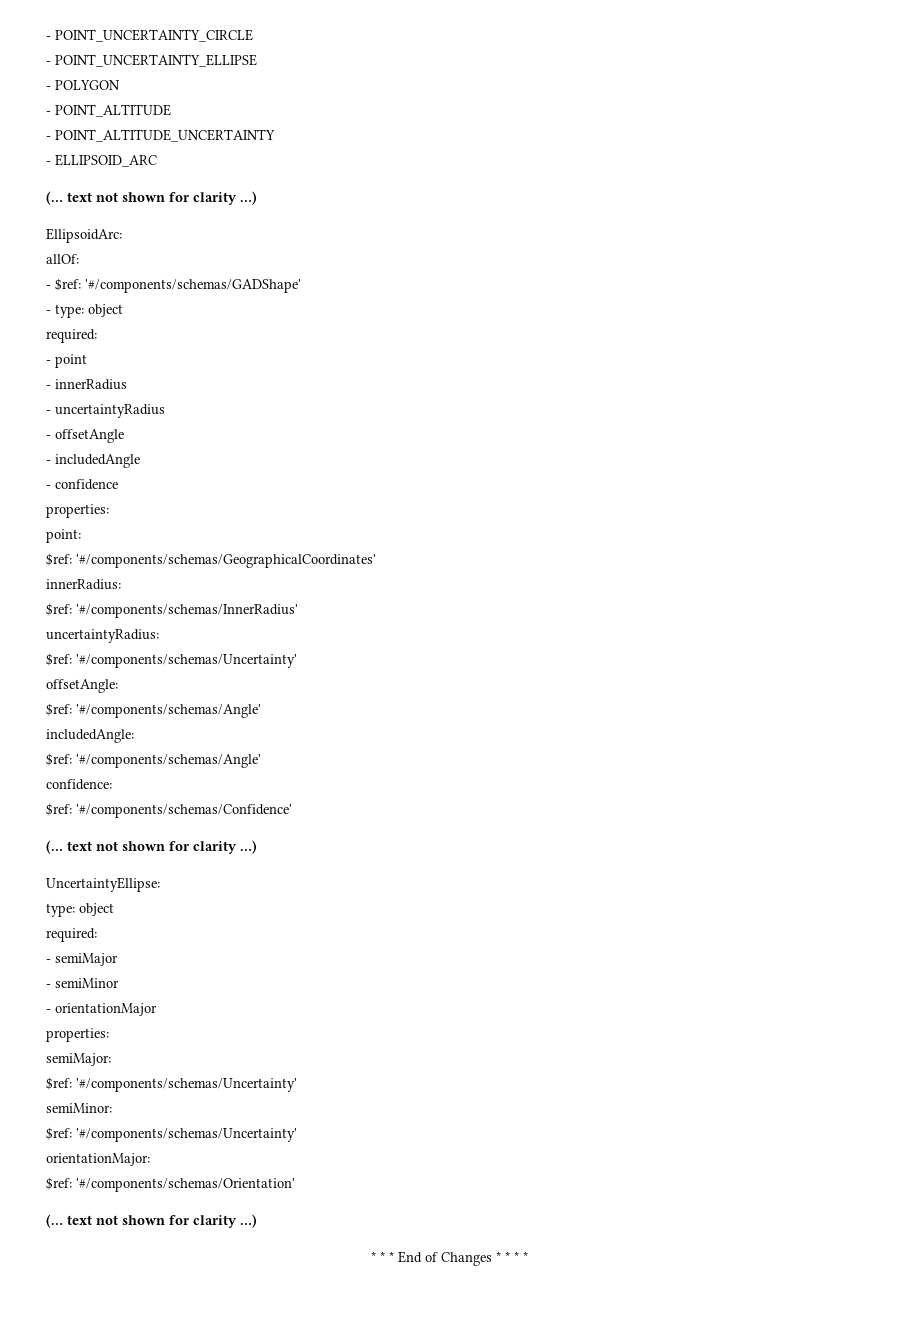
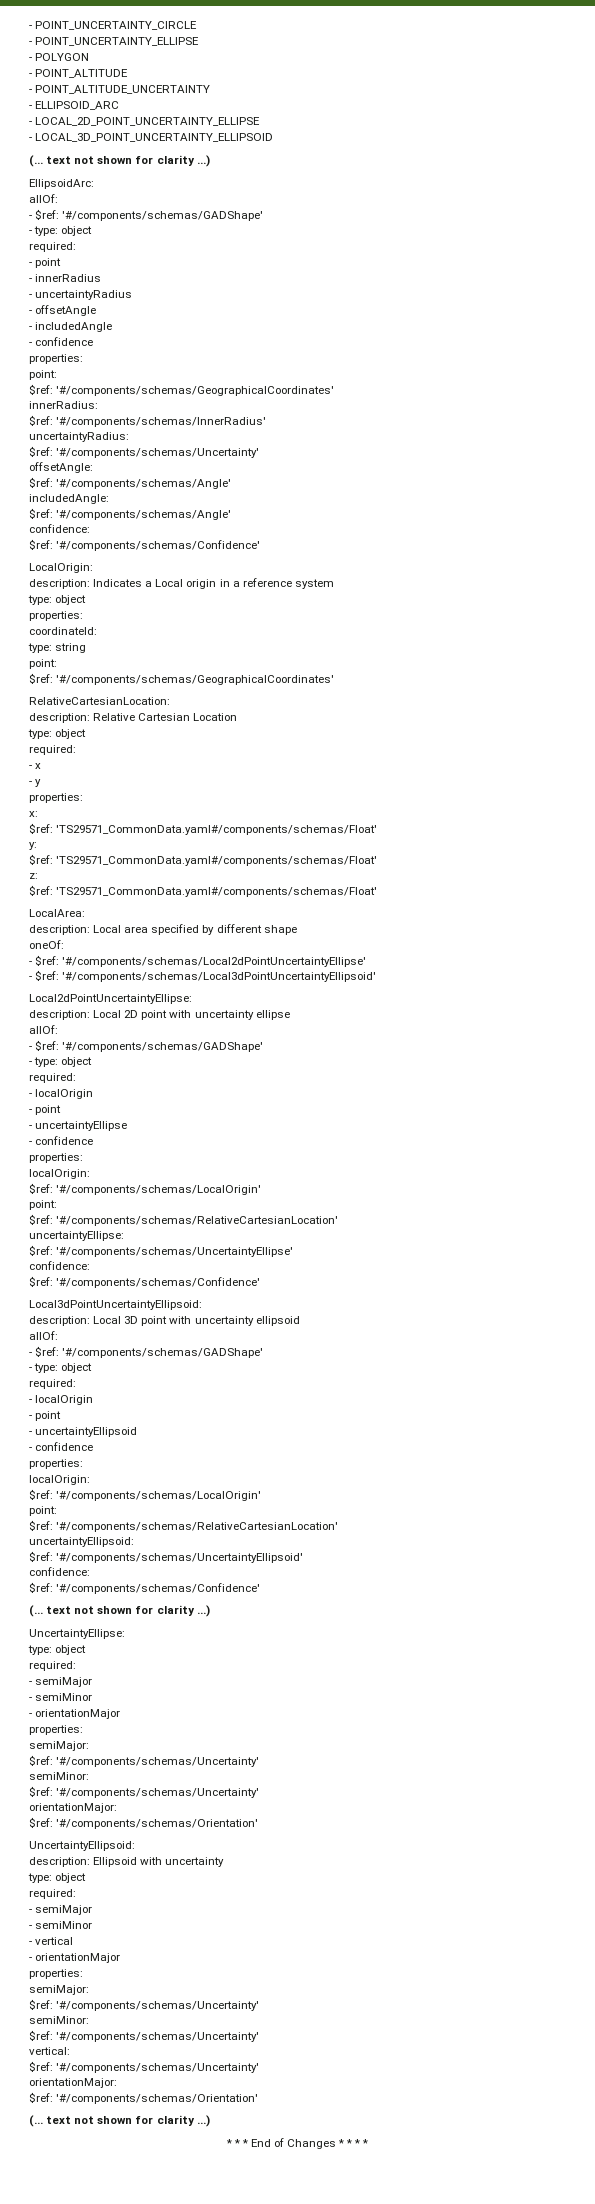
(157, 160) none -> [29,117,261,126] [29,133,274,142] // - LOCAL_2D_POINT_UNCERTAINTY_ELLIPSE // - LOCAL_3D_POINT_UNCERTAINTY_ELLIPSOID
(292, 811) none -> [29,563,93,573] [29,578,334,589] [28,595,87,605] [29,611,83,621] [29,627,97,635] [28,643,87,653] [29,659,57,669] [29,673,335,685] [29,697,170,705] [29,713,238,723] [28,729,87,739] [29,745,76,755] [29,763,42,769] [29,779,42,787] [29,793,83,803] [29,811,38,817] [29,823,378,835] [29,842,37,850] [29,854,378,866] [29,873,38,879] [29,885,378,897] [29,909,85,917] [29,924,297,935] [29,940,64,949] [29,955,367,967] [29,970,377,982] [29,994,192,1004] [29,1010,290,1020] [29,1025,58,1034] [29,1040,264,1052] [29,1057,93,1067] [29,1073,76,1083] [29,1089,94,1099] [29,1105,62,1115] [29,1121,128,1131] [29,1136,94,1145] [29,1153,83,1163] [29,1169,90,1179] [29,1183,262,1195] [29,1200,57,1210] [29,1214,339,1226] [29,1231,124,1241] [29,1245,294,1257] [29,1261,90,1270] [29,1276,261,1288] [29,1300,202,1310] [29,1316,300,1326] [29,1331,58,1340] [29,1346,264,1358] [29,1363,93,1373] [29,1379,76,1389] [29,1395,94,1405] [29,1411,62,1421] [29,1427,138,1437] [29,1442,94,1451] [29,1459,83,1469] [29,1475,90,1485] [29,1489,262,1501] [29,1506,57,1516] [29,1520,339,1532] [29,1537,134,1547] [29,1551,304,1563] [29,1567,90,1576] [29,1582,261,1594] // LocalOrigin: // description: Indicates a Local origin in a reference system // type: object // properties: // coordinateId: // type: string // point: // $ref: '#/components/schemas/GeographicalCoordinates' // RelativeCartesianLocation: // description: Relative Cartesian Location // type: object // required: // - x // - y // properties: // x: // $ref: 'TS29571_CommonData.yaml#/components/schemas/Float' // y: // $ref: 'TS29571_CommonData.yaml#/components/schemas/Float' // z: // $ref: 'TS29571_CommonData.yaml#/components/schemas/Float' // LocalArea: // description: Local area specified by different shape // oneOf: // - $ref: '#/components/schemas/Local2dPointUncertaintyEllipse' // - $ref: '#/components/schemas/Local3dPointUncertaintyEllipsoid' // Local2dPointUncertaintyEllipse: // description: Local 2D point with uncertainty ellipse // allOf: // - $ref: '#/components/schemas/GADShape' // - type: object // required: // - localOrigin // - point // - uncertaintyEllipse // - confidence // properties: // localOrigin: // $ref: '#/components/schemas/LocalOrigin' // point: // $ref: '#/components/schemas/RelativeCartesianLocation' // uncertaintyEllipse: // $ref: '#/components/schemas/UncertaintyEllipse' // confidence: // $ref: '#/components/schemas/Confidence' // Local3dPointUncertaintyEllipsoid: // description: Local 3D point with uncertainty ellipsoid // allOf: // - $ref: '#/components/schemas/GADShape' // - type: object // required: // - localOrigin // - point // - uncertaintyEllipsoid // - confidence // properties: // localOrigin: // $ref: '#/components/schemas/LocalOrigin' // point: // $ref: '#/components/schemas/RelativeCartesianLocation' // uncertaintyEllipsoid: // $ref: '#/components/schemas/UncertaintyEllipsoid' // confidence: // $ref: '#/components/schemas/Confidence'
(295, 1185) none -> [29,1841,135,1851] [29,1857,225,1867] [28,1873,87,1883] [29,1889,76,1899] [29,1905,93,1915] [29,1921,93,1929] [29,1937,74,1945] [29,1953,121,1963] [29,1969,83,1979] [29,1985,89,1995] [29,1999,260,2011] [29,2016,89,2024] [29,2030,260,2042] [29,2047,70,2055] [29,2061,260,2073] [29,2078,117,2088] [29,2092,259,2104] // UncertaintyEllipsoid: // description: Ellipsoid with uncertainty // type: object // required: // - semiMajor // - semiMinor // - vertical // - orientationMajor // properties: // semiMajor: // $ref: '#/components/schemas/Uncertainty' // semiMinor: // $ref: '#/components/schemas/Uncertainty' // vertical: // $ref: '#/components/schemas/Uncertainty' // orientationMajor: // $ref: '#/components/schemas/Orientation'

